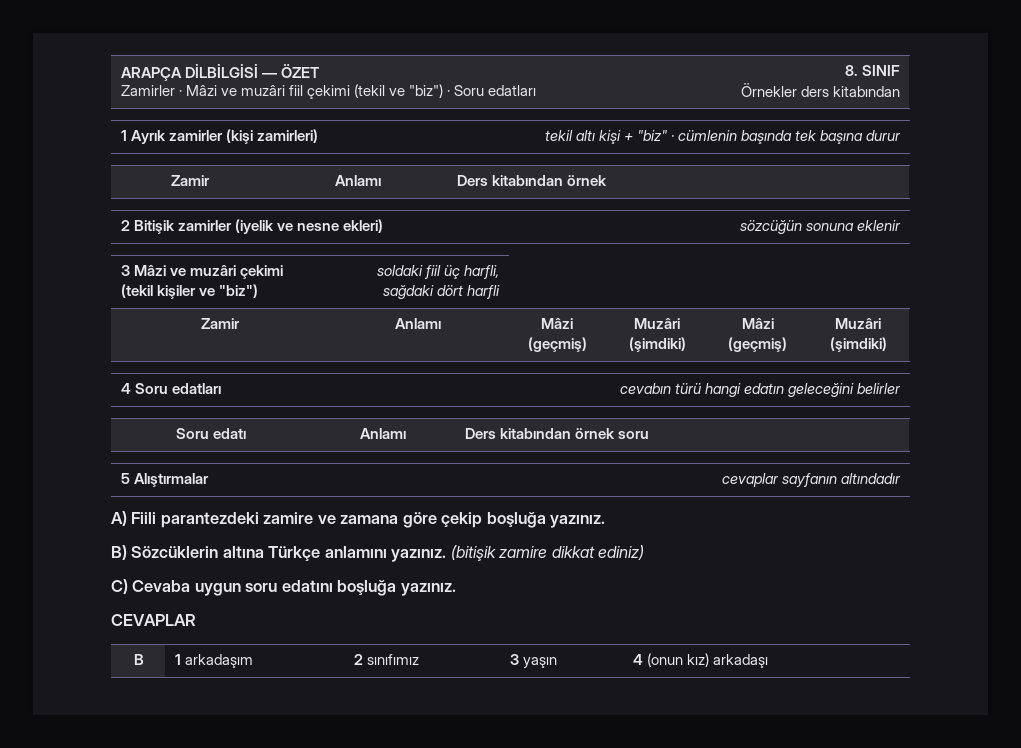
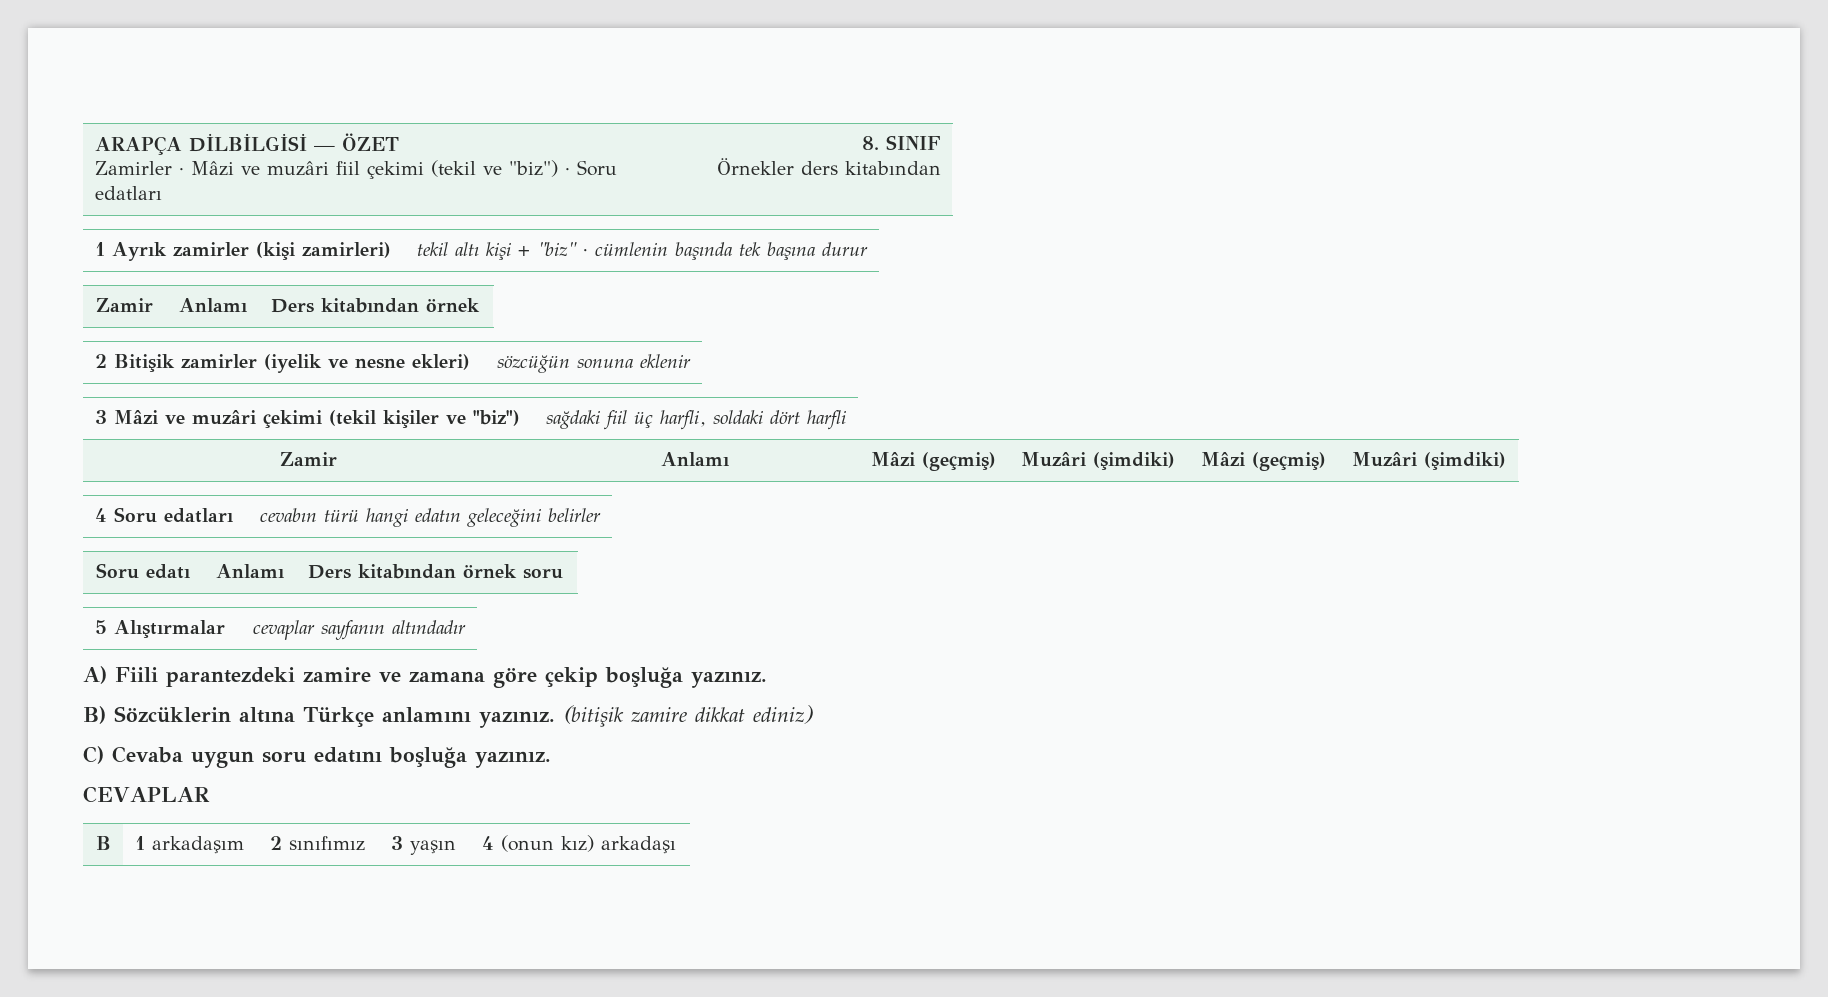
[377,265,424,276] soldaki -> [545,410,600,429] sağdaki
[383,285,435,299] sağdaki -> [712,410,763,424] soldaki

